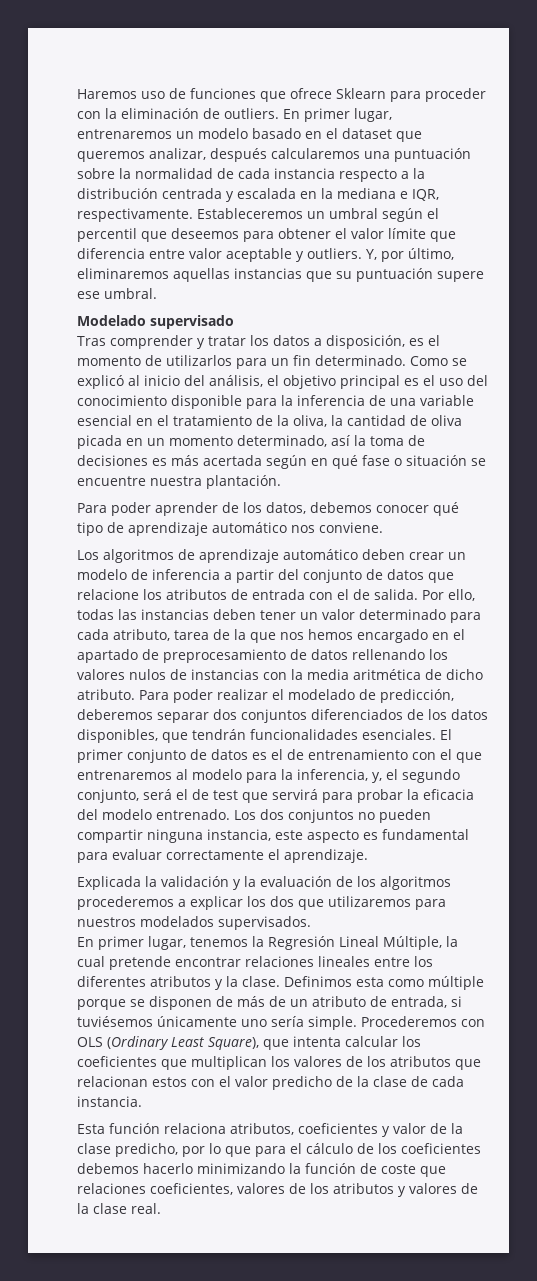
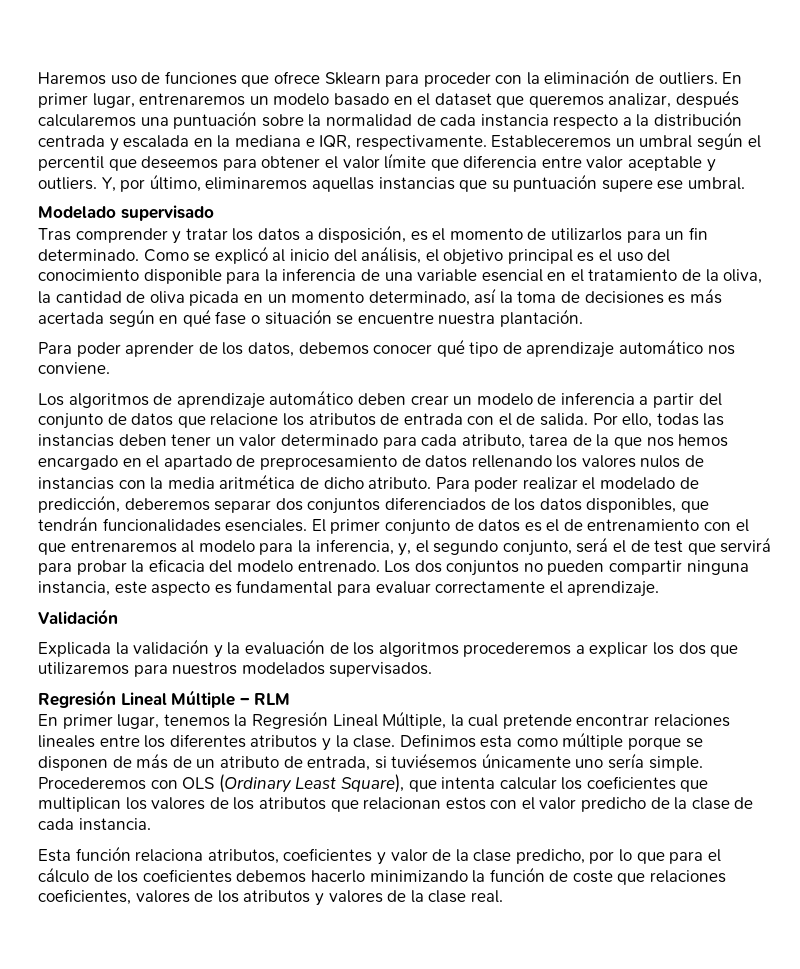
(368, 856) none -> [38,609,118,624] // Validación
(311, 923) none -> [38,690,291,708] // Regresión Lineal Múltiple – RLM

